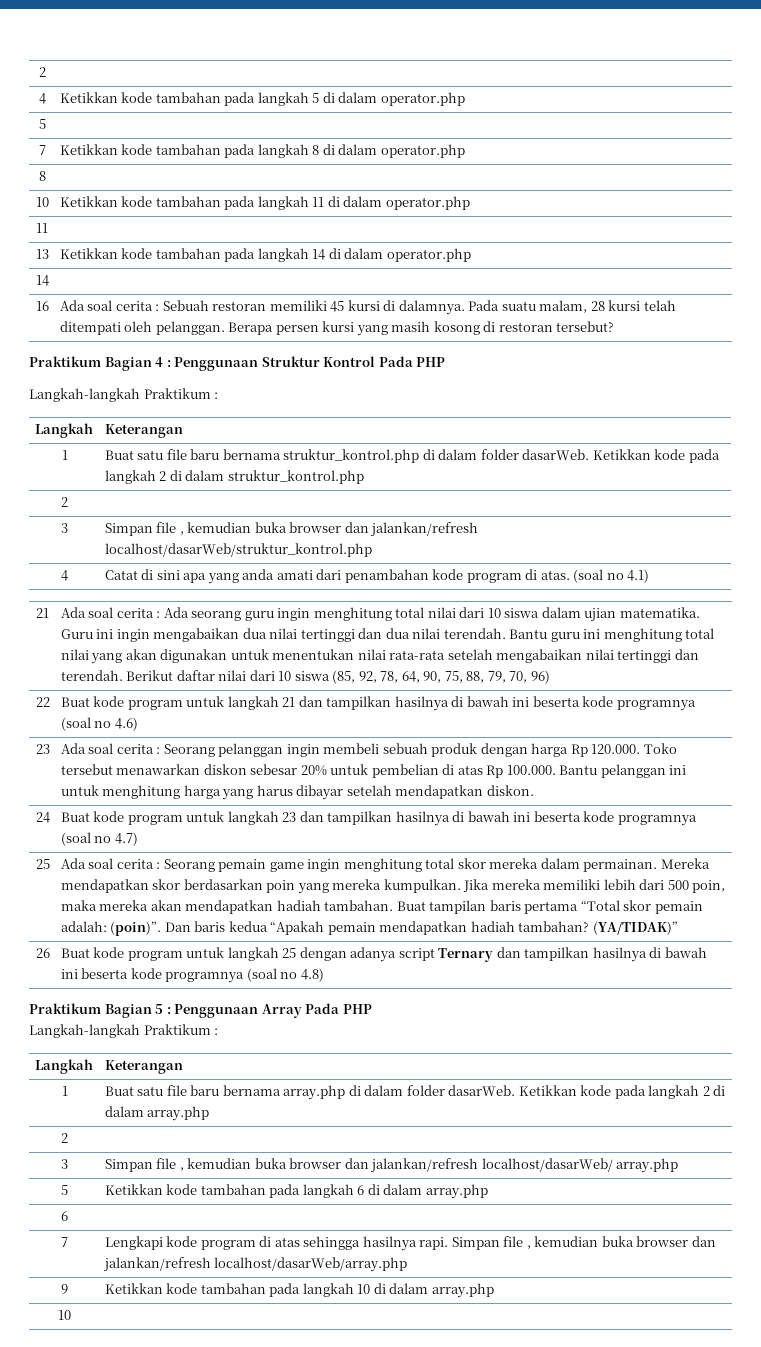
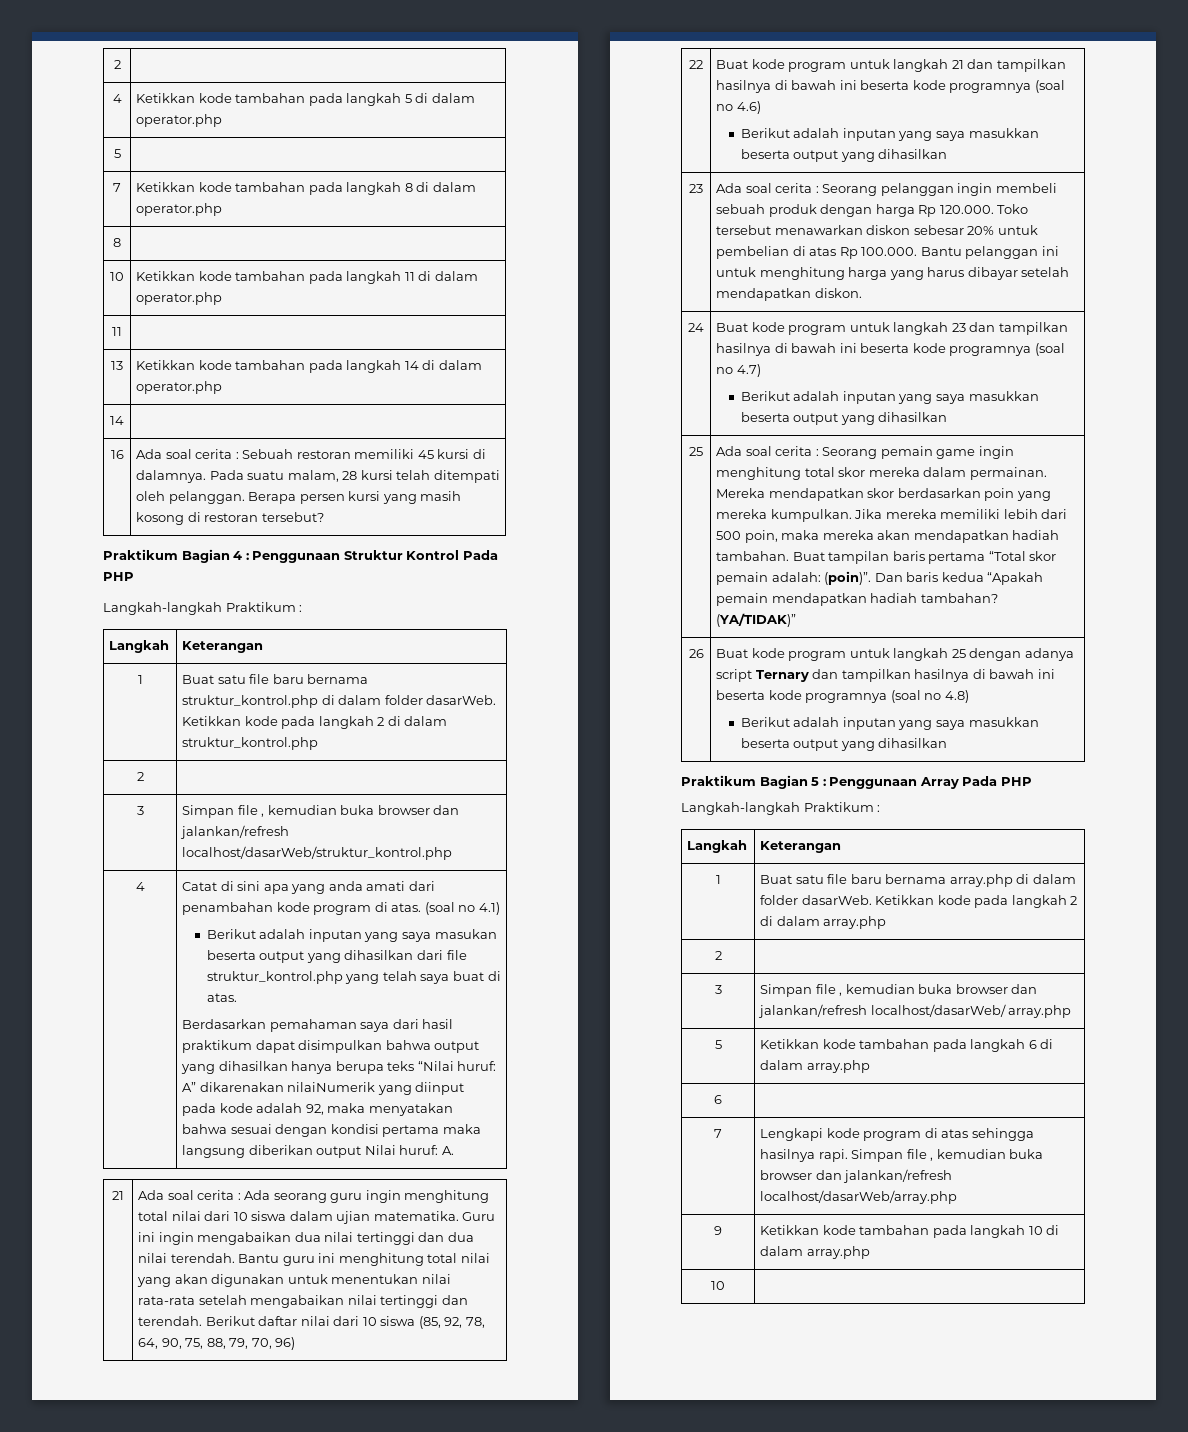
(650, 576) none -> [206,929,497,942] [206,950,467,963] [206,971,501,984] [206,993,237,1002] [182,1019,454,1032] [182,1040,480,1053] [181,1061,497,1074] [182,1082,465,1095] [182,1103,453,1116] [182,1124,481,1137] [182,1145,454,1158] // Berikut adalah inputan yang saya masukan beserta output yang dihasilkan dari file struktur_kontrol.php yang telah saya buat di atas. // Berdasarkan pemahaman saya dari hasil praktikum dapat disimpulkan bahwa output yang dihasilkan hanya berupa teks “Nilai huruf: A” dikarenakan nilaiNumerik yang diinput pada kode adalah 92, maka menyatakan bahwa sesuai dengan kondisi pertama maka langsung diberikan output Nilai huruf: A.
(138, 724) none -> [740,128,1039,141] [740,149,948,162] // Berikut adalah inputan yang saya masukkan beserta output yang dihasilkan
(138, 839) none -> [740,391,1039,404] [740,412,948,425] // Berikut adalah inputan yang saya masukkan beserta output yang dihasilkan
(324, 975) none -> [740,717,1039,730] [740,738,948,751] // Berikut adalah inputan yang saya masukkan beserta output yang dihasilkan

